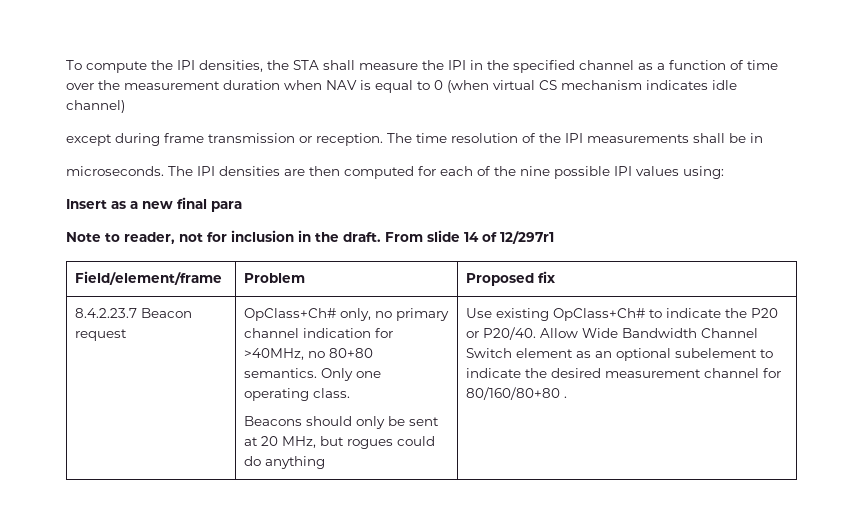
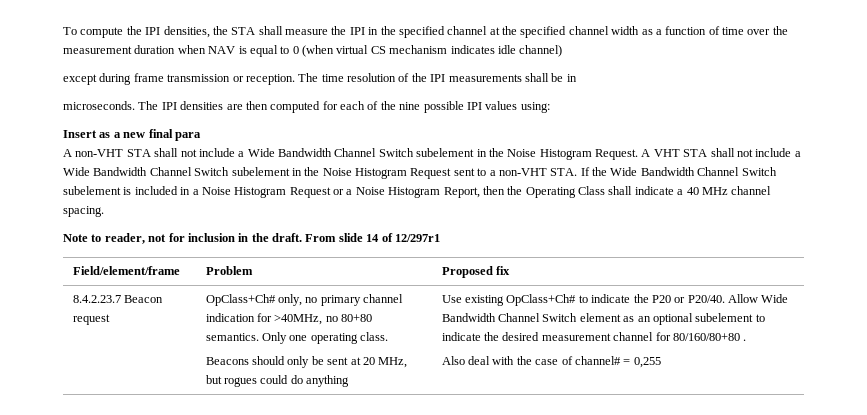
(634, 65) none -> [489,26,640,38] at the specified channel width
(242, 206) none -> [63,148,801,160] [63,167,777,179] [63,186,772,198] [63,206,104,217] // A non-VHT STA shall not include a Wide Bandwidth Channel Switch subelement in the Noise Histogram Request. A VHT STA shall not include a Wide Bandwidth Channel Switch subelement in the Noise Histogram Request sent to a non-VHT STA. If the Wide Bandwidth Channel Switch subelement is included in a Noise Histogram Request or a Noise Histogram Report, then the Operating Class shall indicate a 40 MHz channel spacing.
(567, 397) none -> [441,356,661,368] // Also deal with the case of channel# = 0,255

